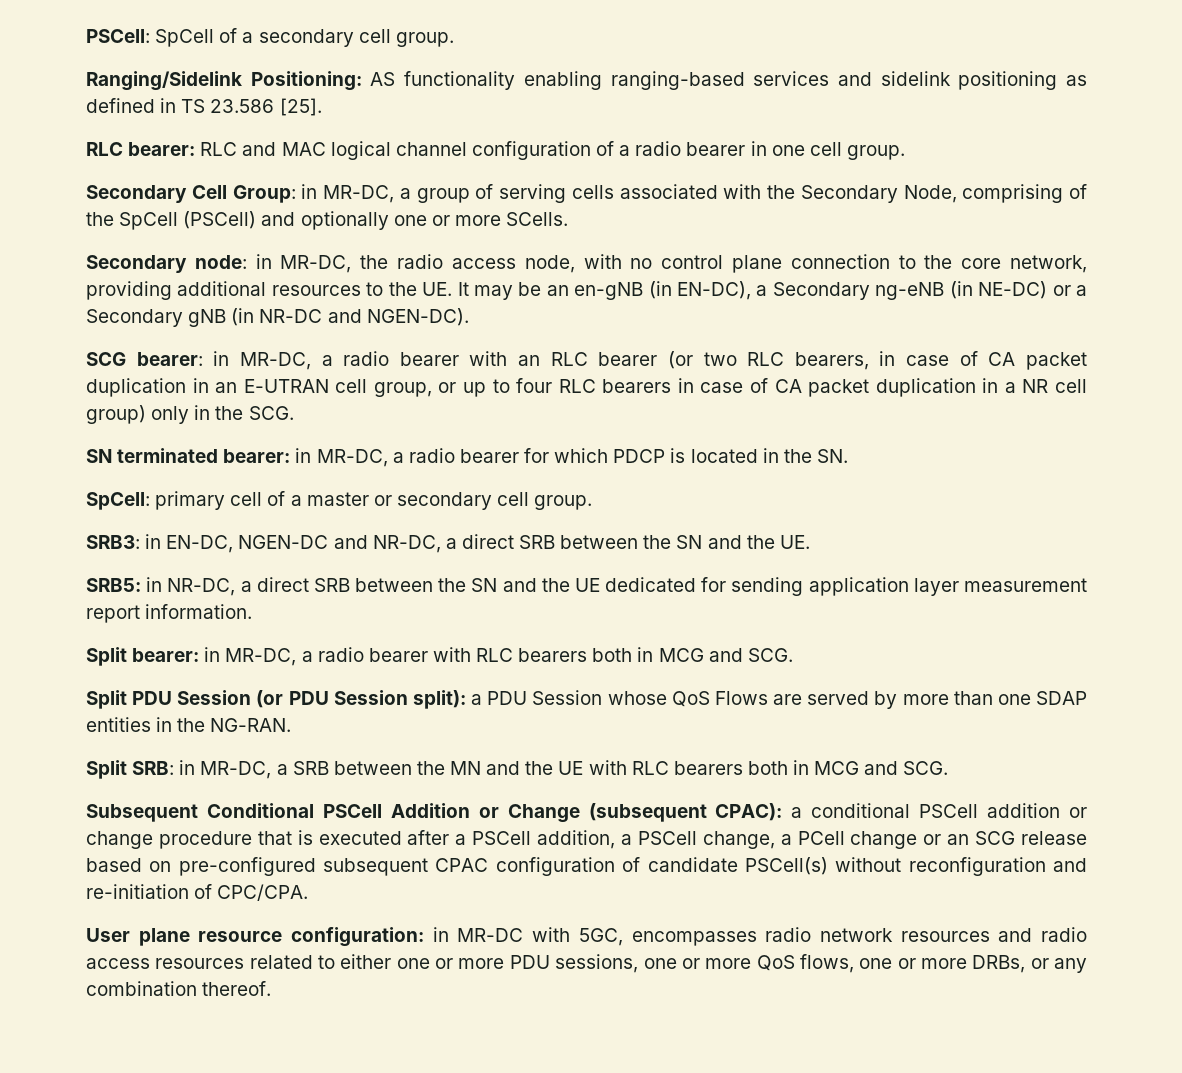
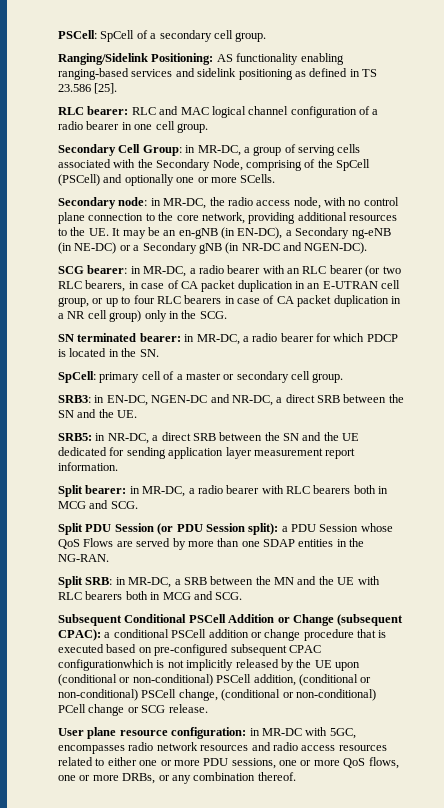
[407,830,1088,849] after a PSCell addition, a PSCell change, a PCell change or an SCG release -> (104, 648) none
[495,857,1087,876] [86,884,309,901] configuration of candidate PSCell(s) without reconfiguration and re-initiation of CPC/CPA. -> [58,659,360,671] [58,674,372,686] [58,689,376,701] [58,704,208,716] configurationwhich is not implicitly released by the UE upon (conditional or non-conditional) PSCell addition, (conditional or non-conditional) PSCell change, (conditional or non-conditional) PCell change or SCG release.

